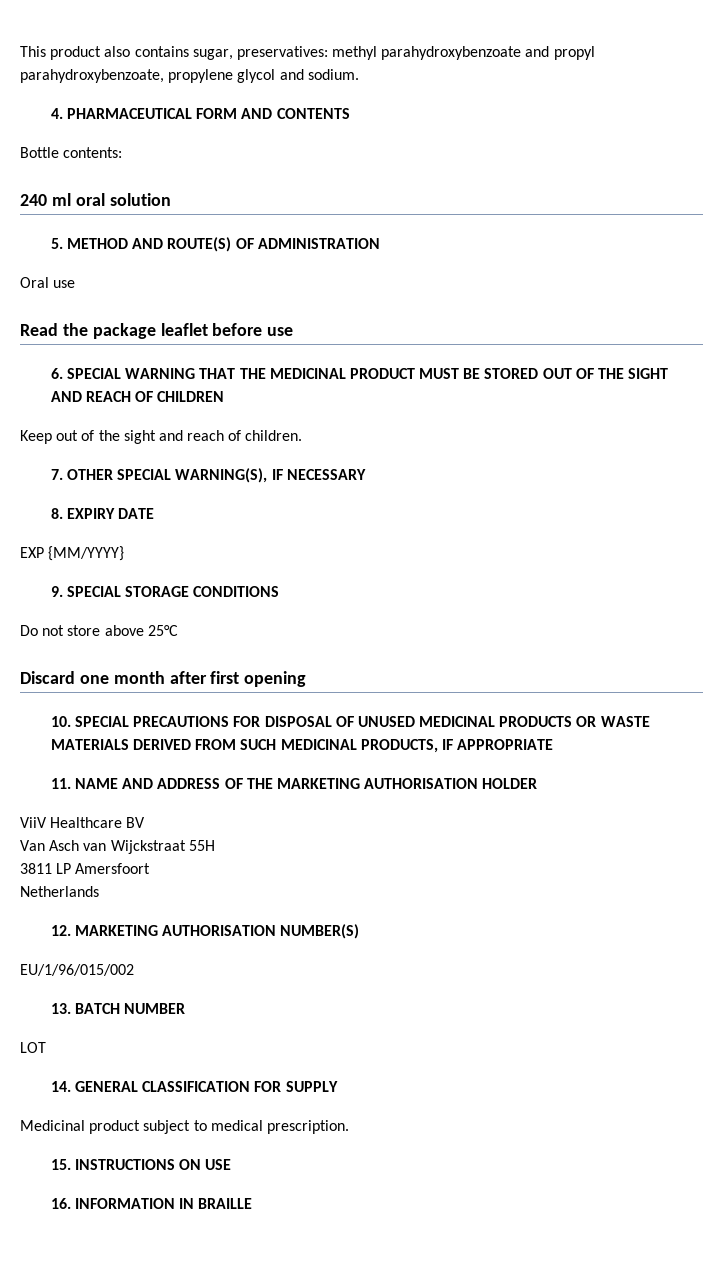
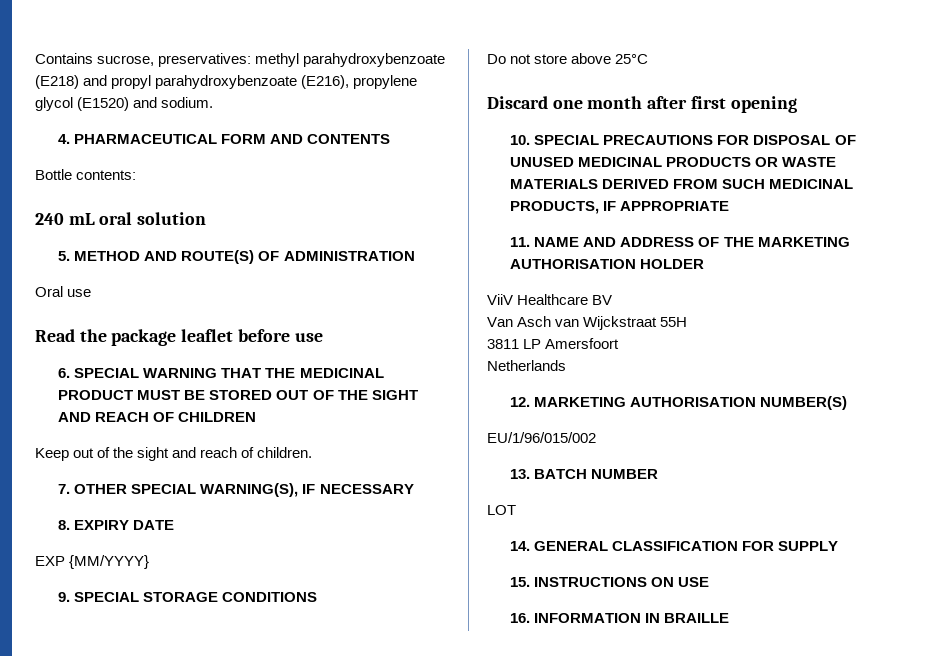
[20,46,233,60] This product also contains sugar, -> [35,53,155,66] Contains sucrose,
(522, 53) none -> [35,75,79,89] (E218)
[20,69,164,83] parahydroxybenzoate, -> [155,75,350,89] parahydroxybenzoate (E216),
(276, 76) none -> [77,97,130,111] (E1520)
[51,193,71,206] ml -> [68,213,95,225] mL
[20,1120,349,1134] // Medicinal product subject to medical prescription. -> (839, 546) none

